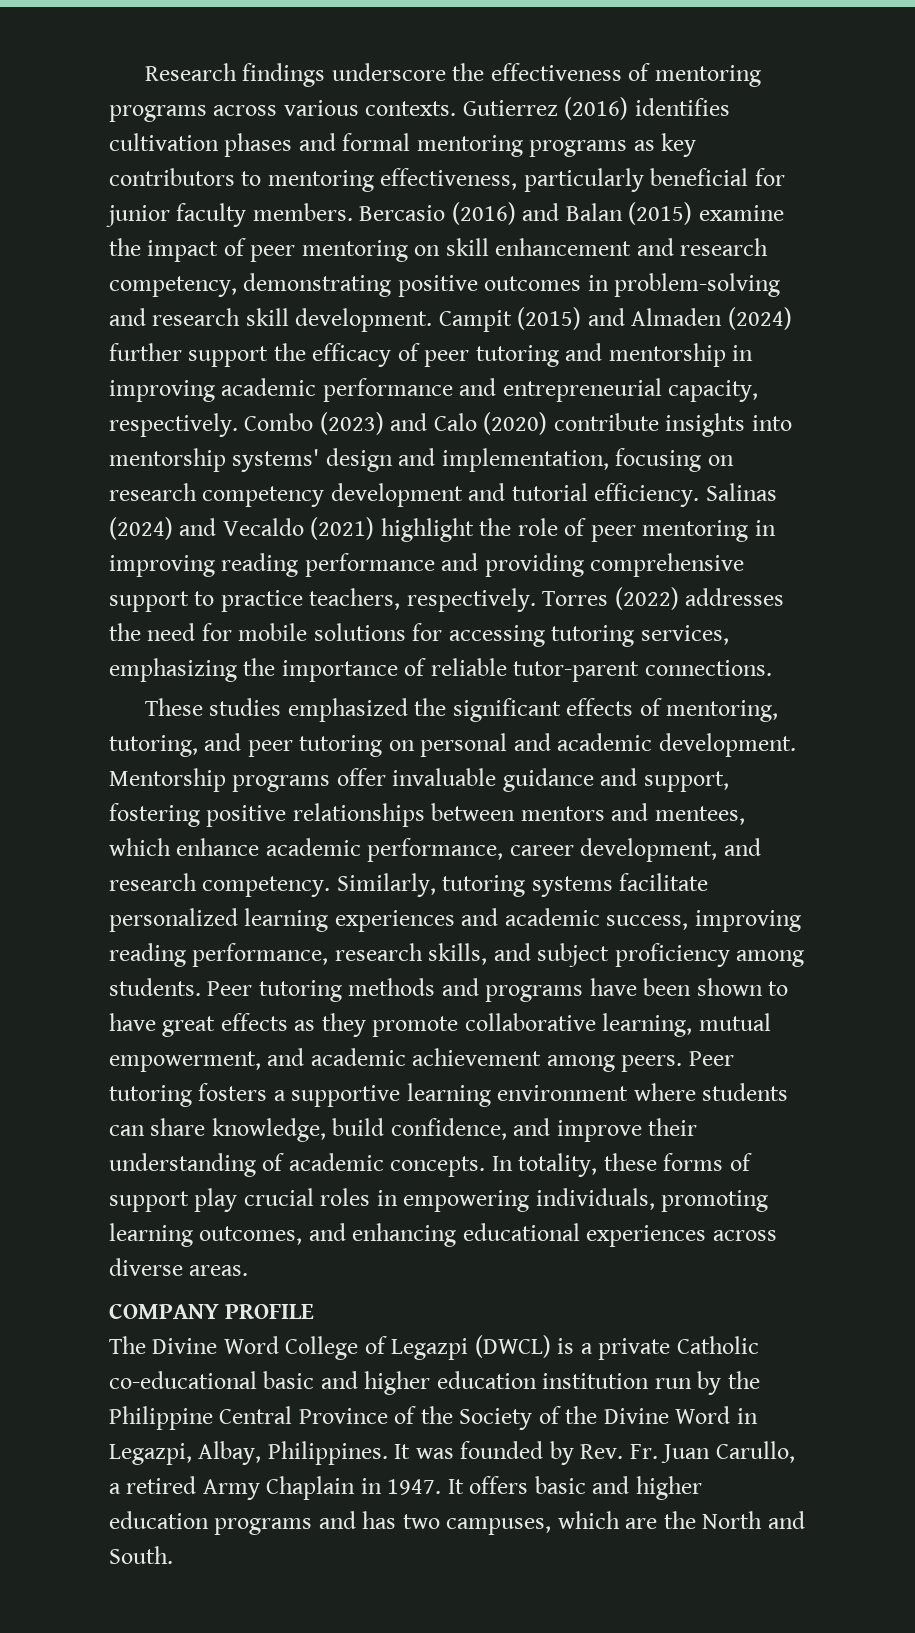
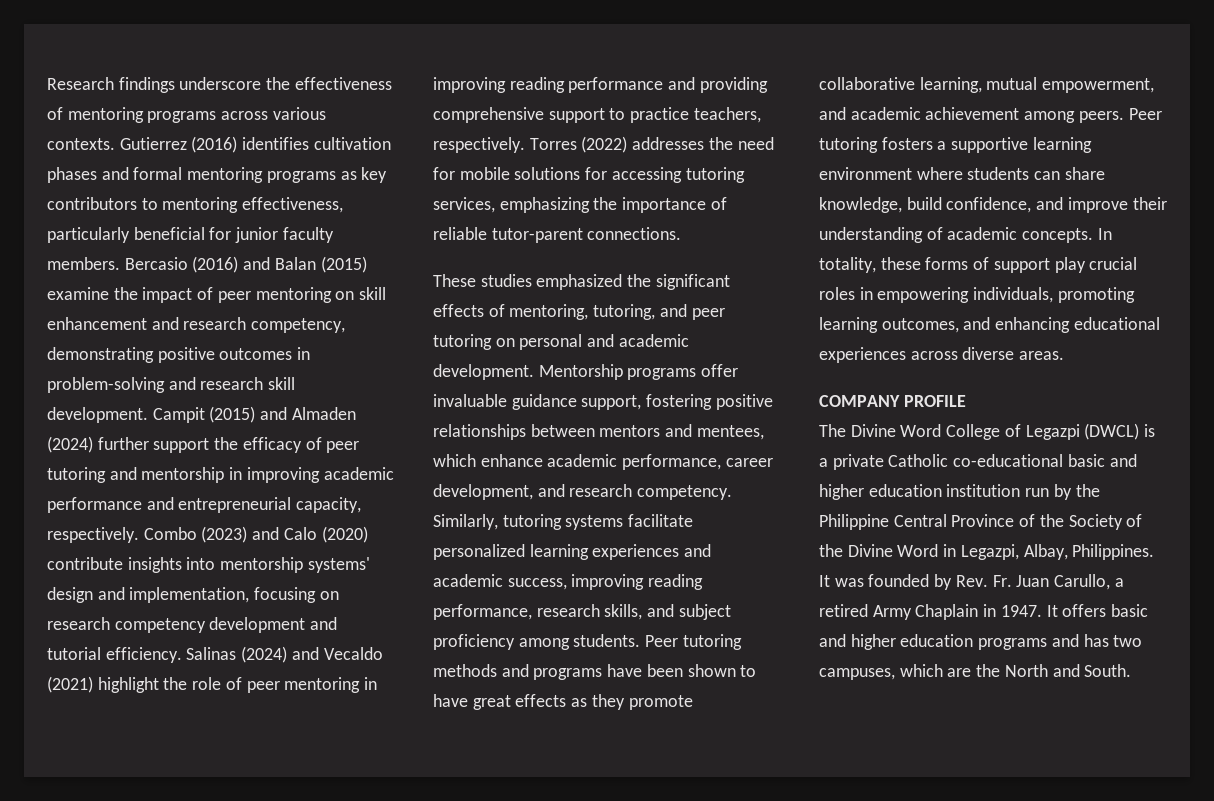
[600,768,638,786] and -> (577, 402) none

